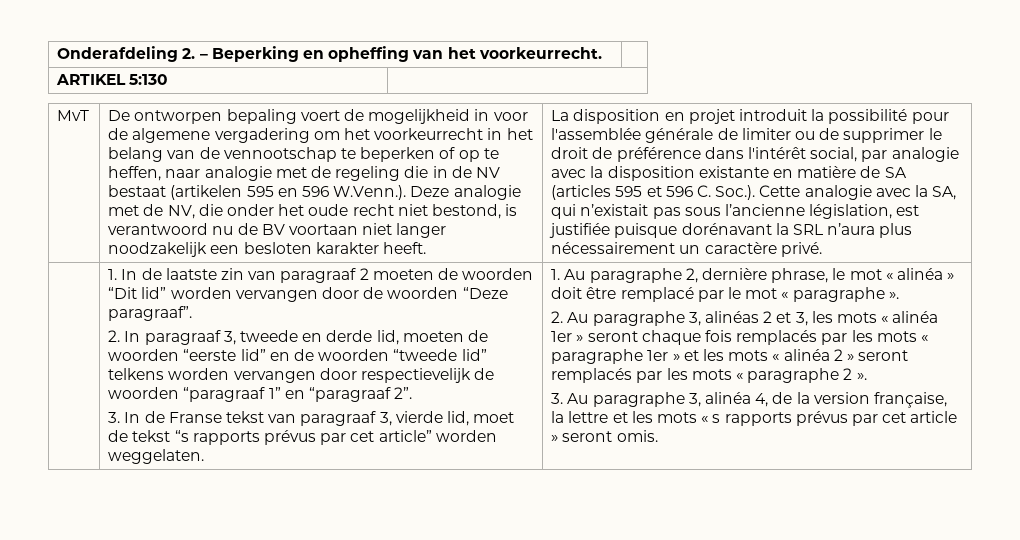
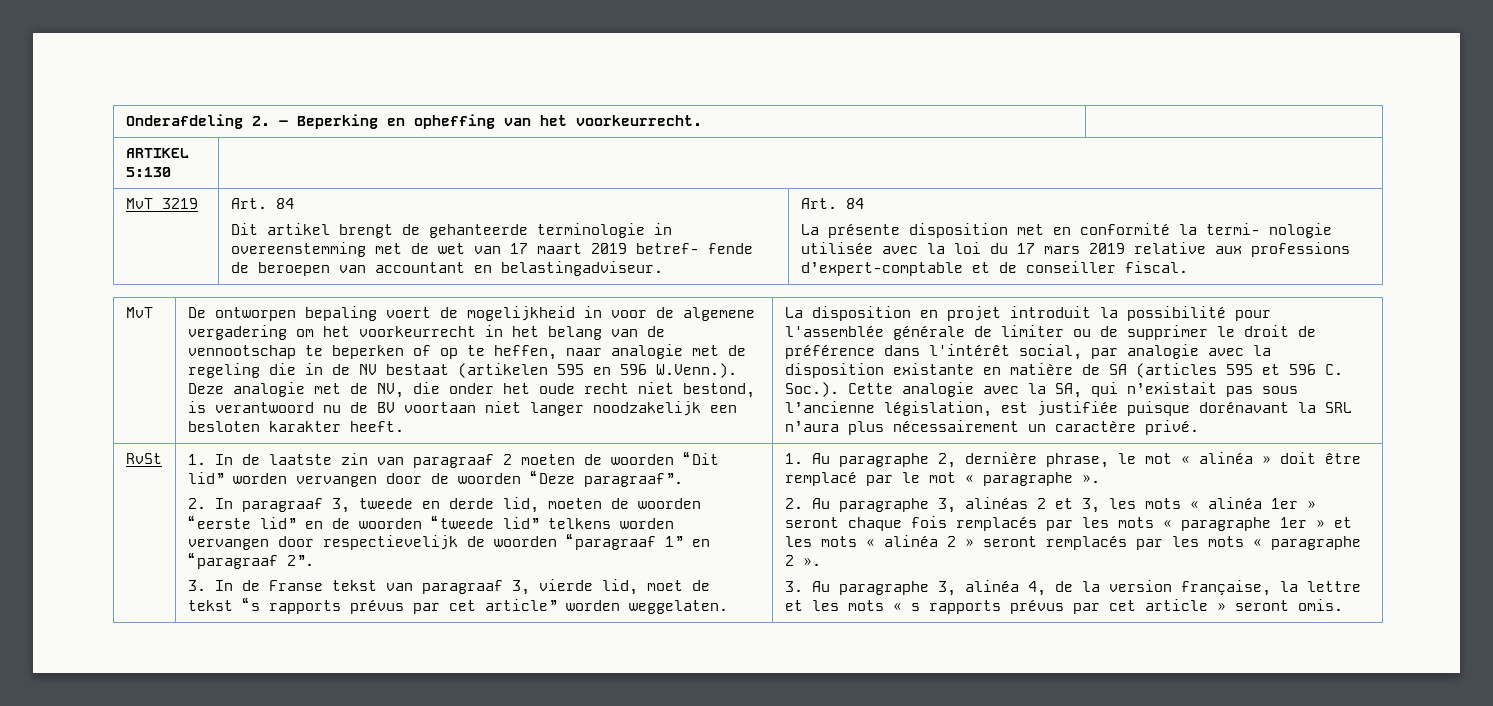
(169, 79) none -> [125,198,198,209] [230,198,294,209] [230,223,672,238] [230,242,753,257] [230,261,663,276] [800,198,864,209] [800,223,1332,238] [800,242,1350,257] [800,261,1188,276] // MvT 3219 | Art. 84 // Dit artikel brengt de gehanteerde terminologie in overeenstemming met de wet van 17 maart 2019 betref- fende de beroepen van accountant en belastingadviseur. | Art. 84 // La présente disposition met en conformité la termi- nologie utilisée avec la loi du 17 mars 2019 relative aux professions d’expert-comptable et de conseiller fiscal.
(822, 249) none -> [125,453,162,464] RvSt

